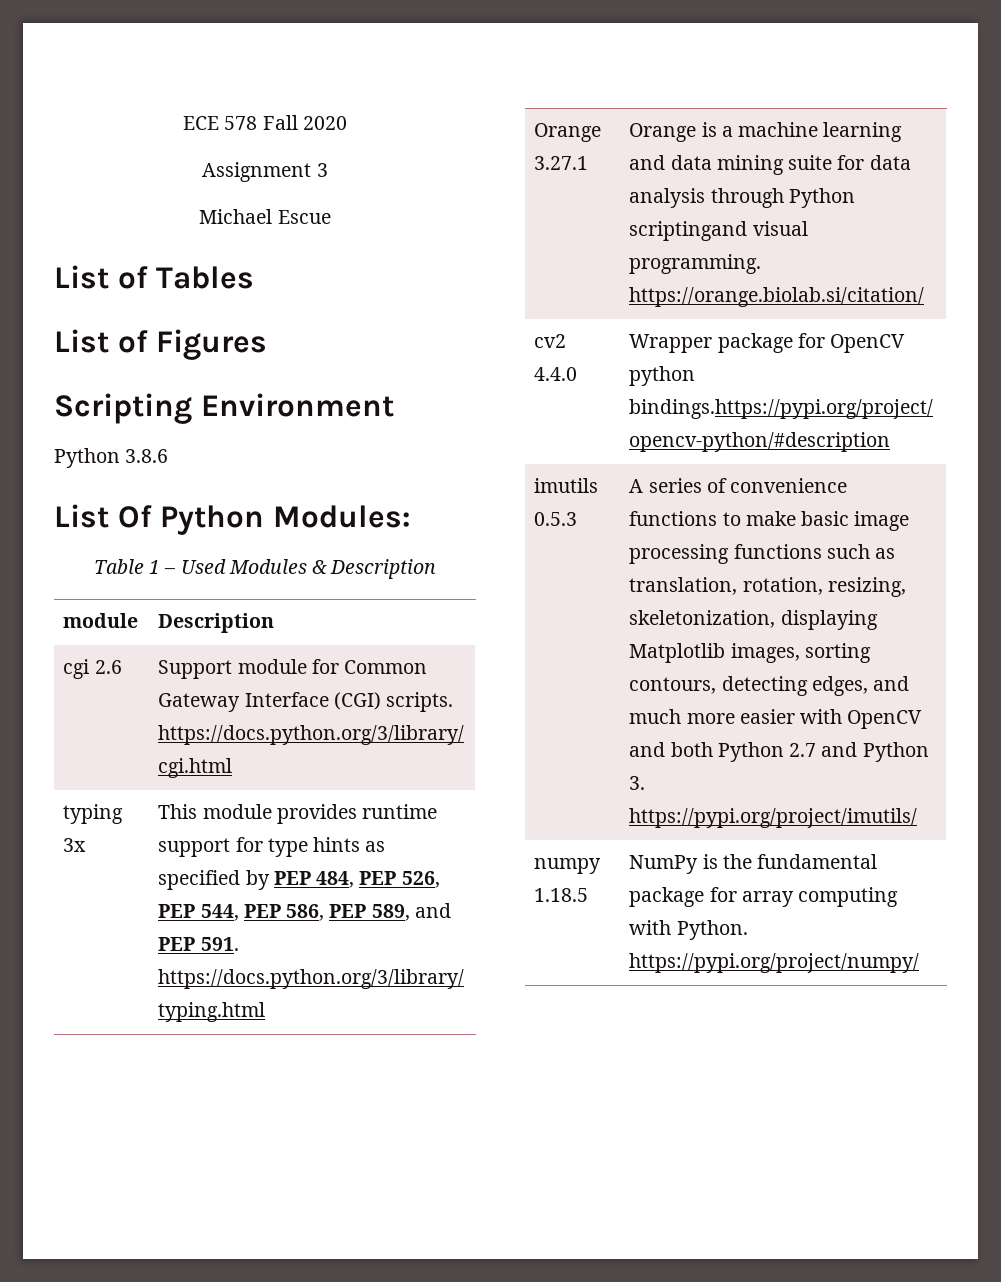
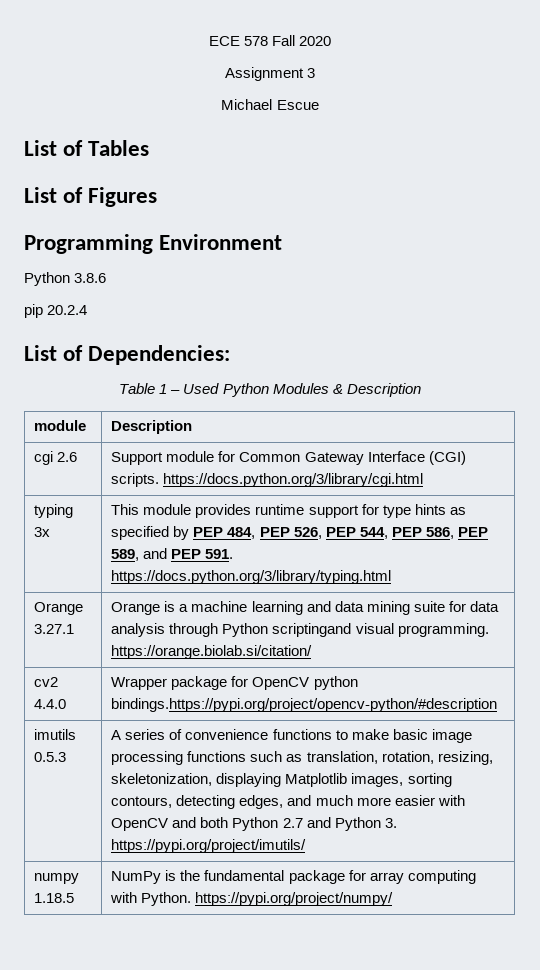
[54,393,192,424] Scripting -> [24,234,153,254] Programming
[54,504,410,535] // List Of Python Modules: -> [24,304,88,318] [24,345,231,365] // pip 20.2.4 // List of Dependencies:
(226, 566) none -> [222,383,269,397] Python

